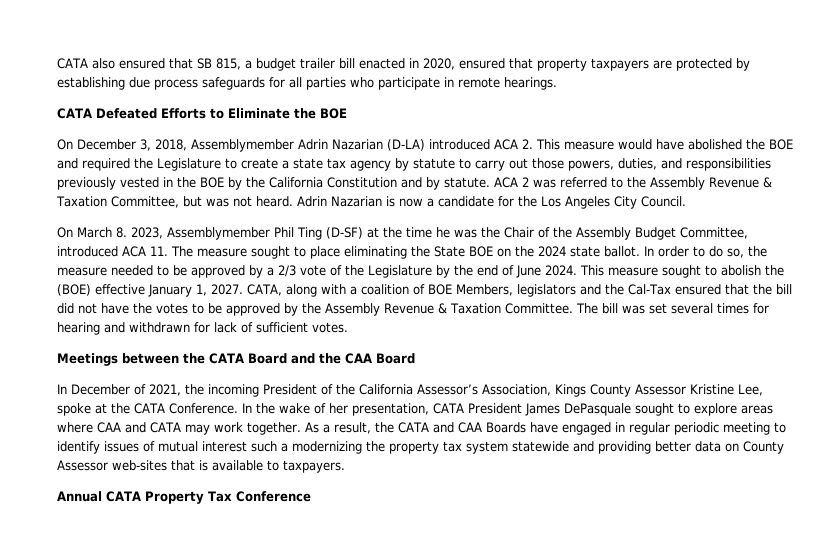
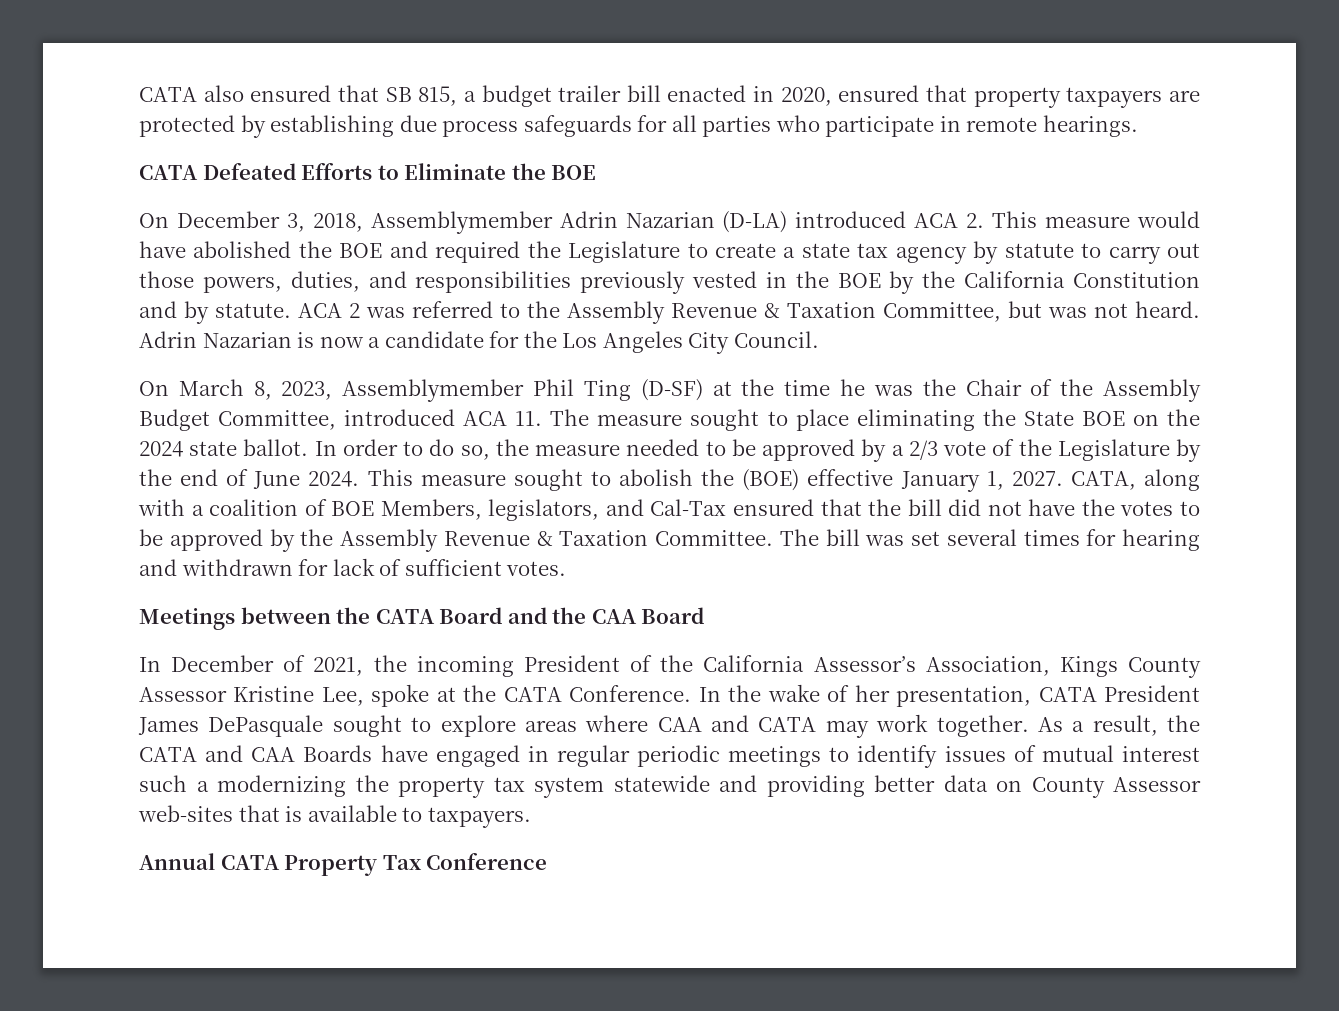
[116,227,127,238] 8. -> [253,381,272,400] 8,
[517,284,624,297] legislators and the -> [488,499,644,521] legislators, and
[722,422,770,435] meeting -> [728,746,822,767] meetings

